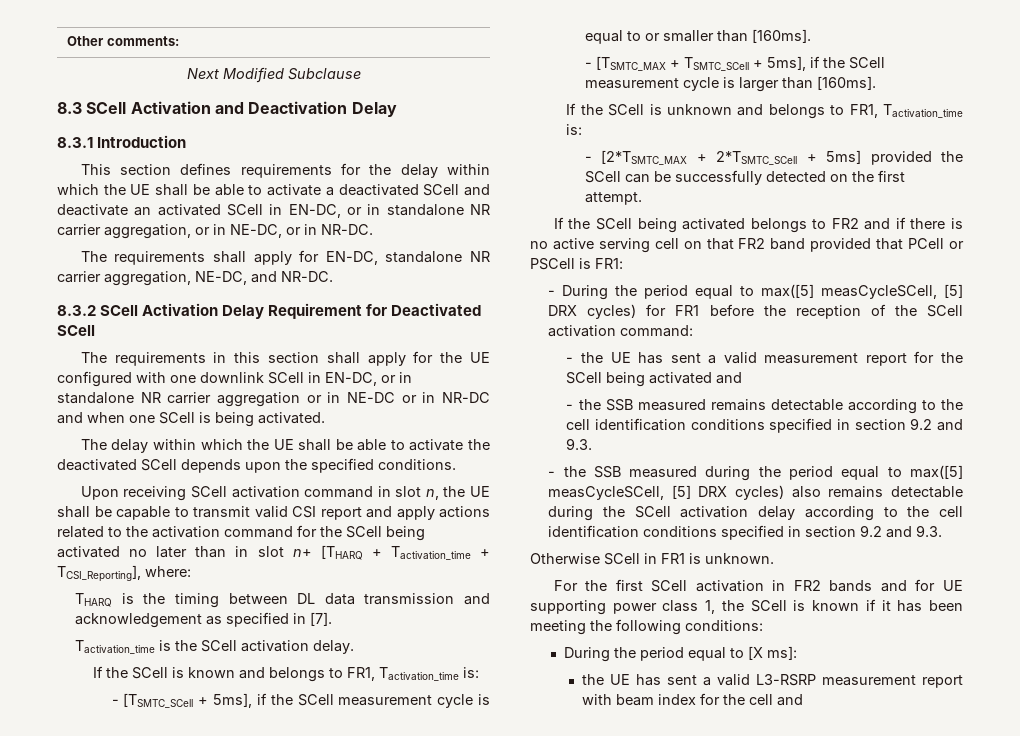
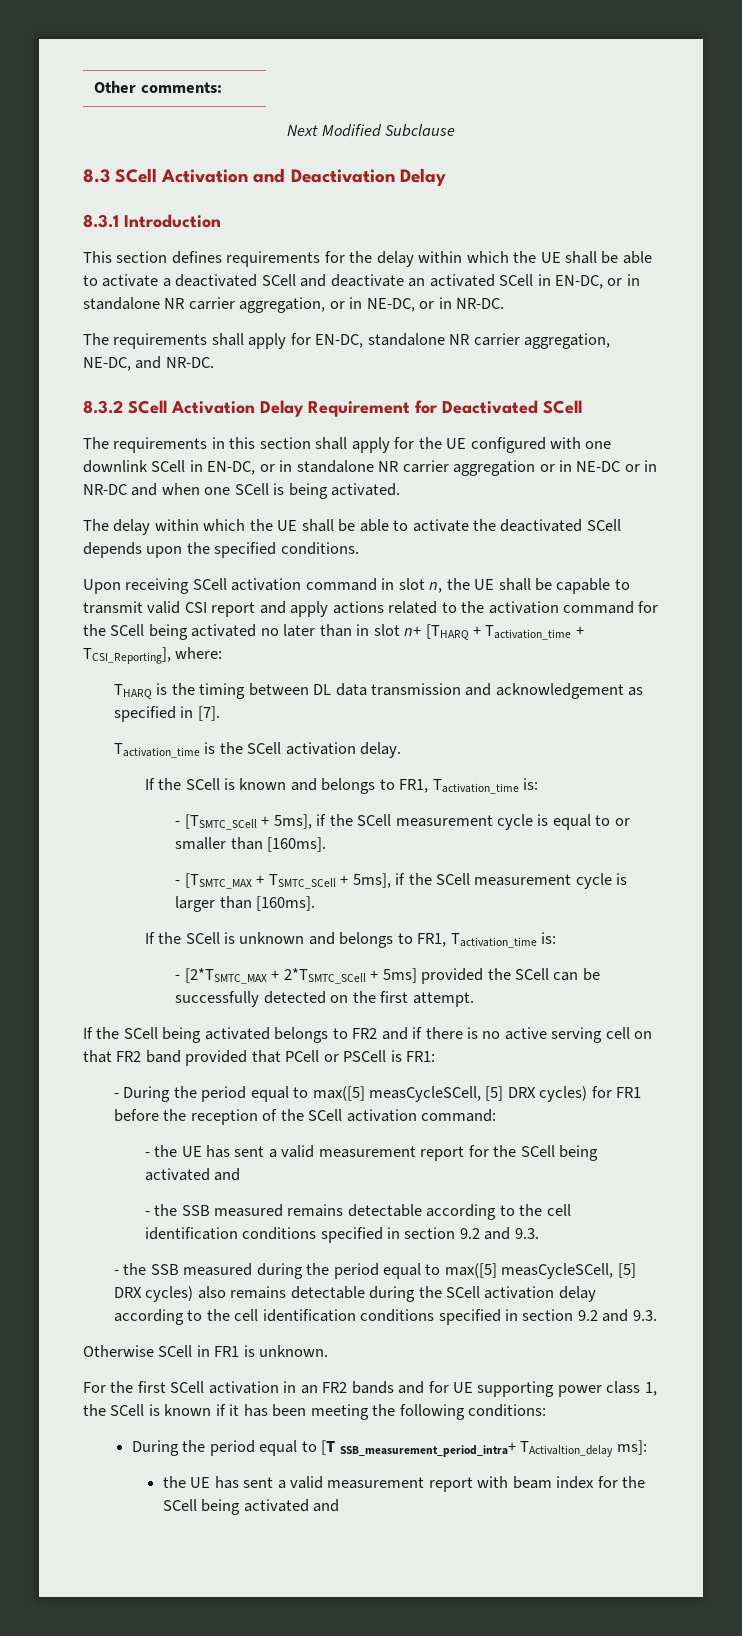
(786, 585) none -> [300,1385,318,1394] an
[748,646,764,660] [X -> [321,1440,614,1457] [T SSB_measurement_period_intra+ TActivaltion_delay
[756,674,817,686] L3-RSRP -> (324, 1482) none
[749,694,774,705] cell -> [162,1499,309,1515] SCell being activated

